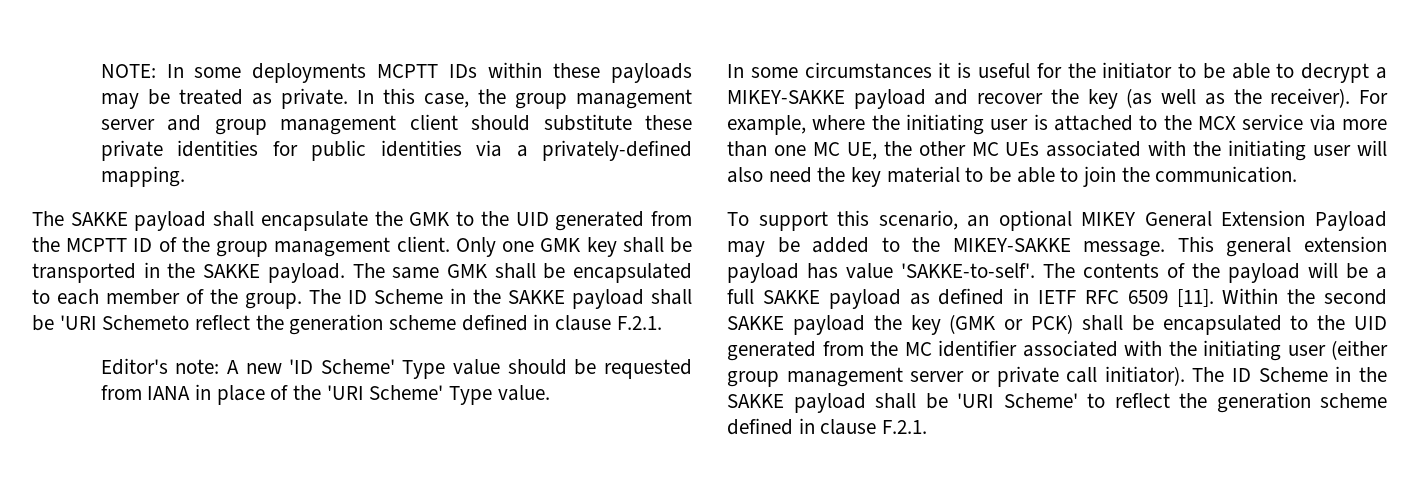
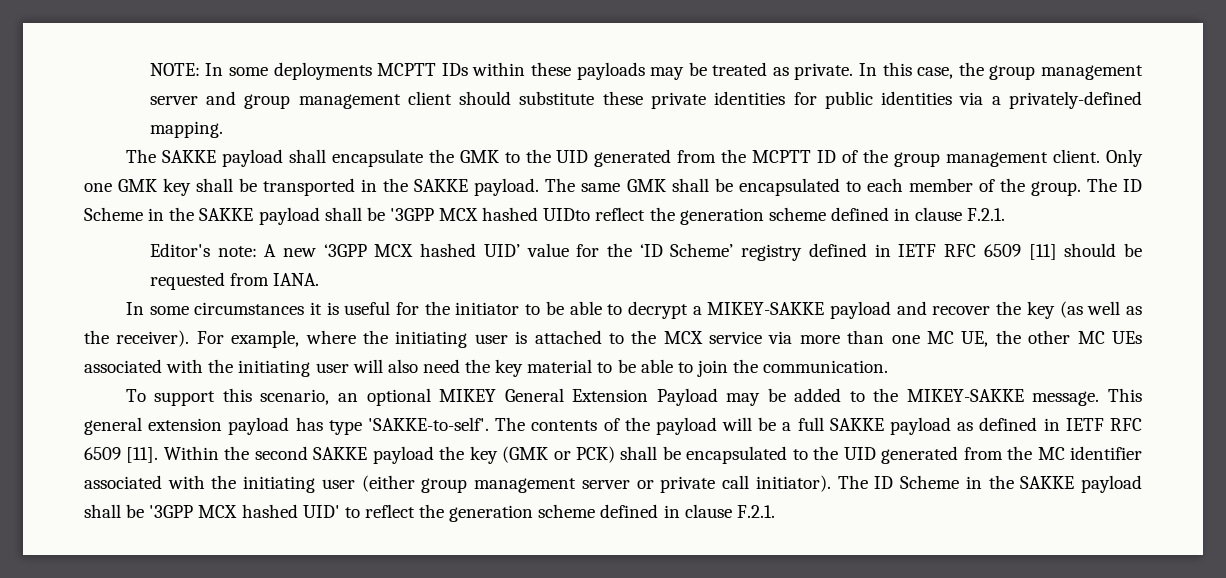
[59,315,190,330] 'URI Schemeto -> [389,207,591,221] '3GPP MCX hashed UIDto
[289,359,692,379] [100,384,550,405] 'ID Scheme' Type value should be requested from IANA in place of the 'URI Scheme' Type value. -> [323,243,1142,261] [149,272,320,290] ‘3GPP MCX hashed UID’ value for the ‘ID Scheme’ registry defined in IETF RFC 6509 [11] should be requested from IANA.
[846,263,893,279] value -> [328,420,362,435] type
[957,393,1078,408] 'URI Scheme' -> [149,504,340,518] '3GPP MCX hashed UID'

